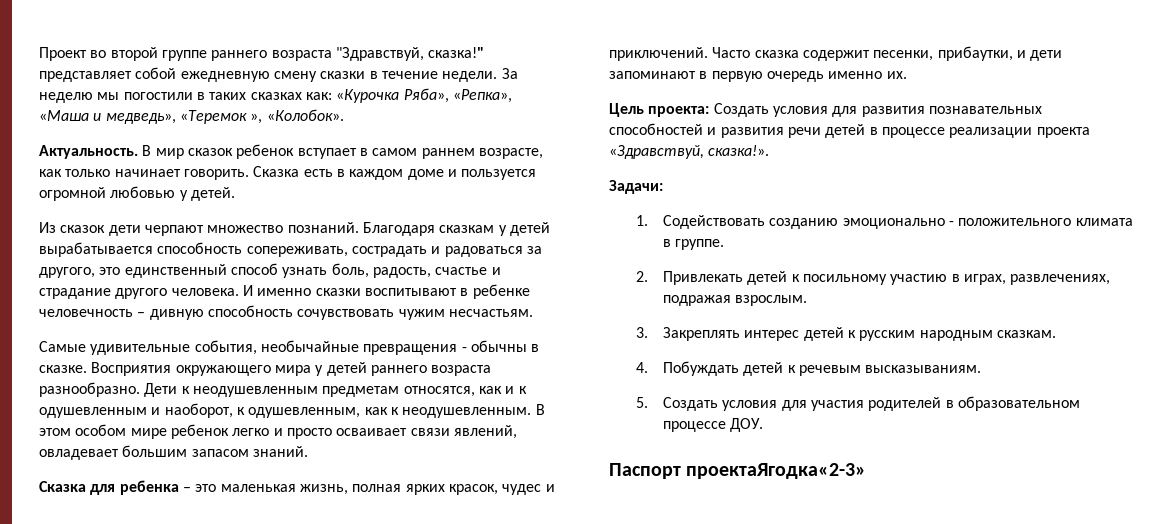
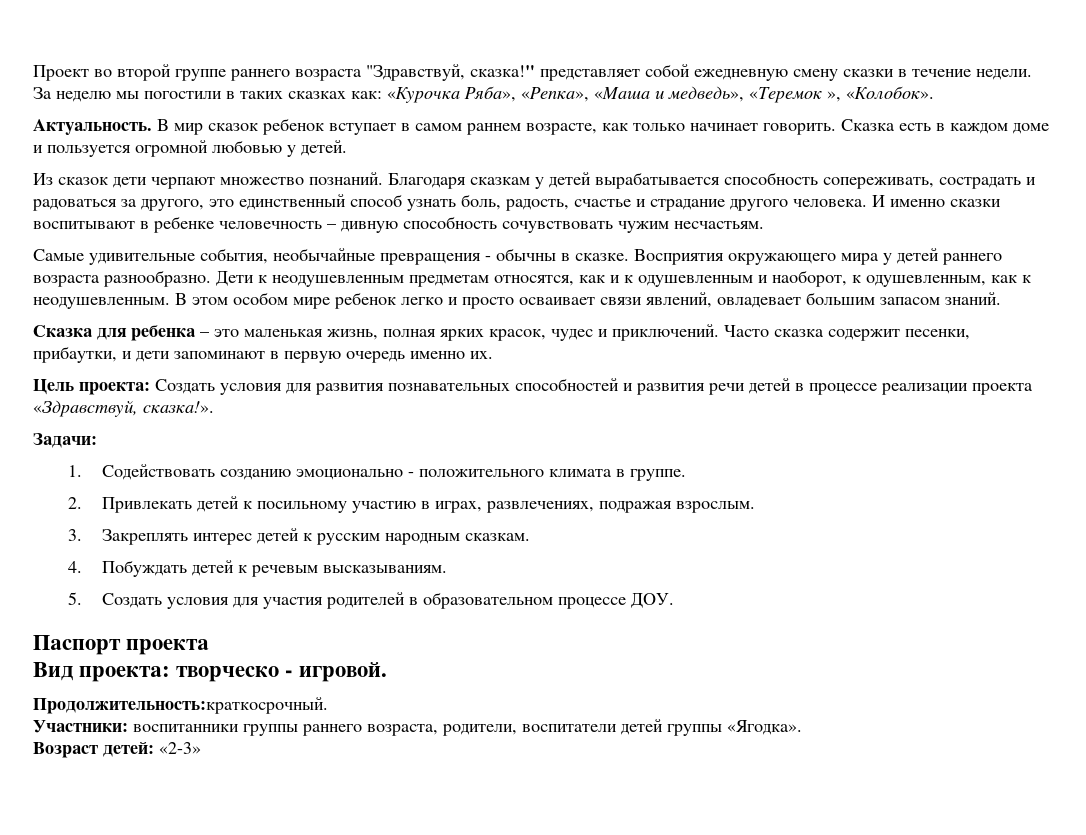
[686,463,867,479] проектаЯгодка«2-3» -> [126,639,210,655] [33,662,388,682] [33,697,328,714] [33,719,802,736] [33,742,201,758] проекта // Вид проекта: творческо - игровой. // Продолжительность:краткосрочный. // Участники: воспитанники группы раннего возраста, родители, воспитатели детей группы «Ягодка». // Возраст детей: «2-3»

